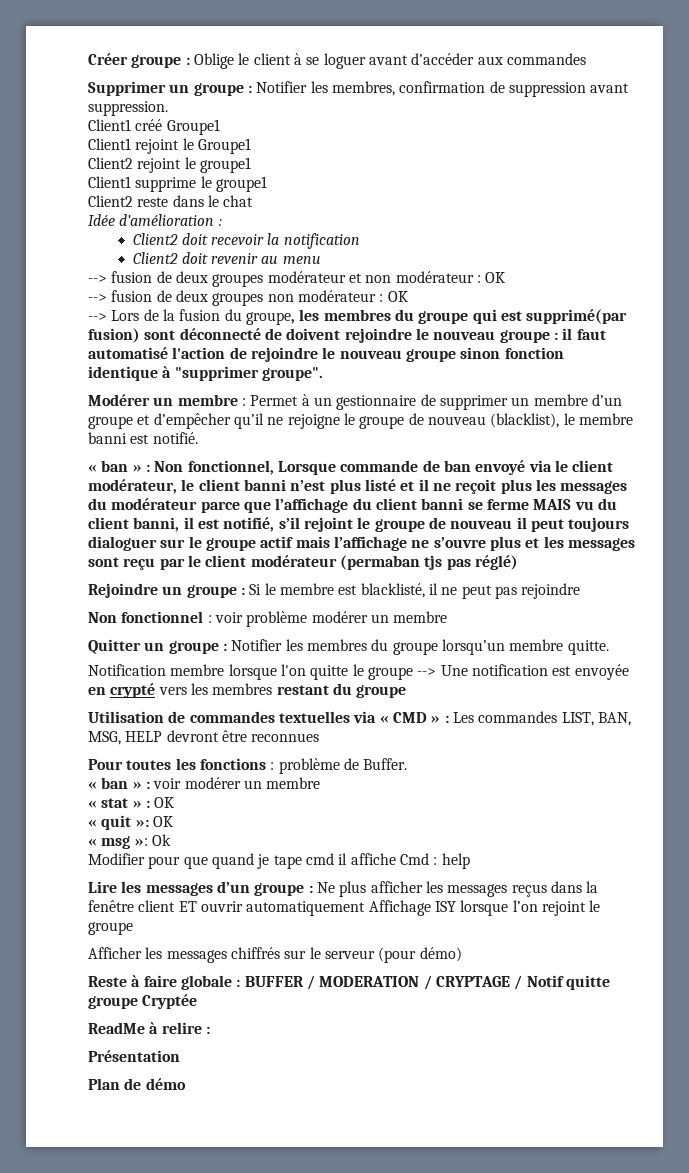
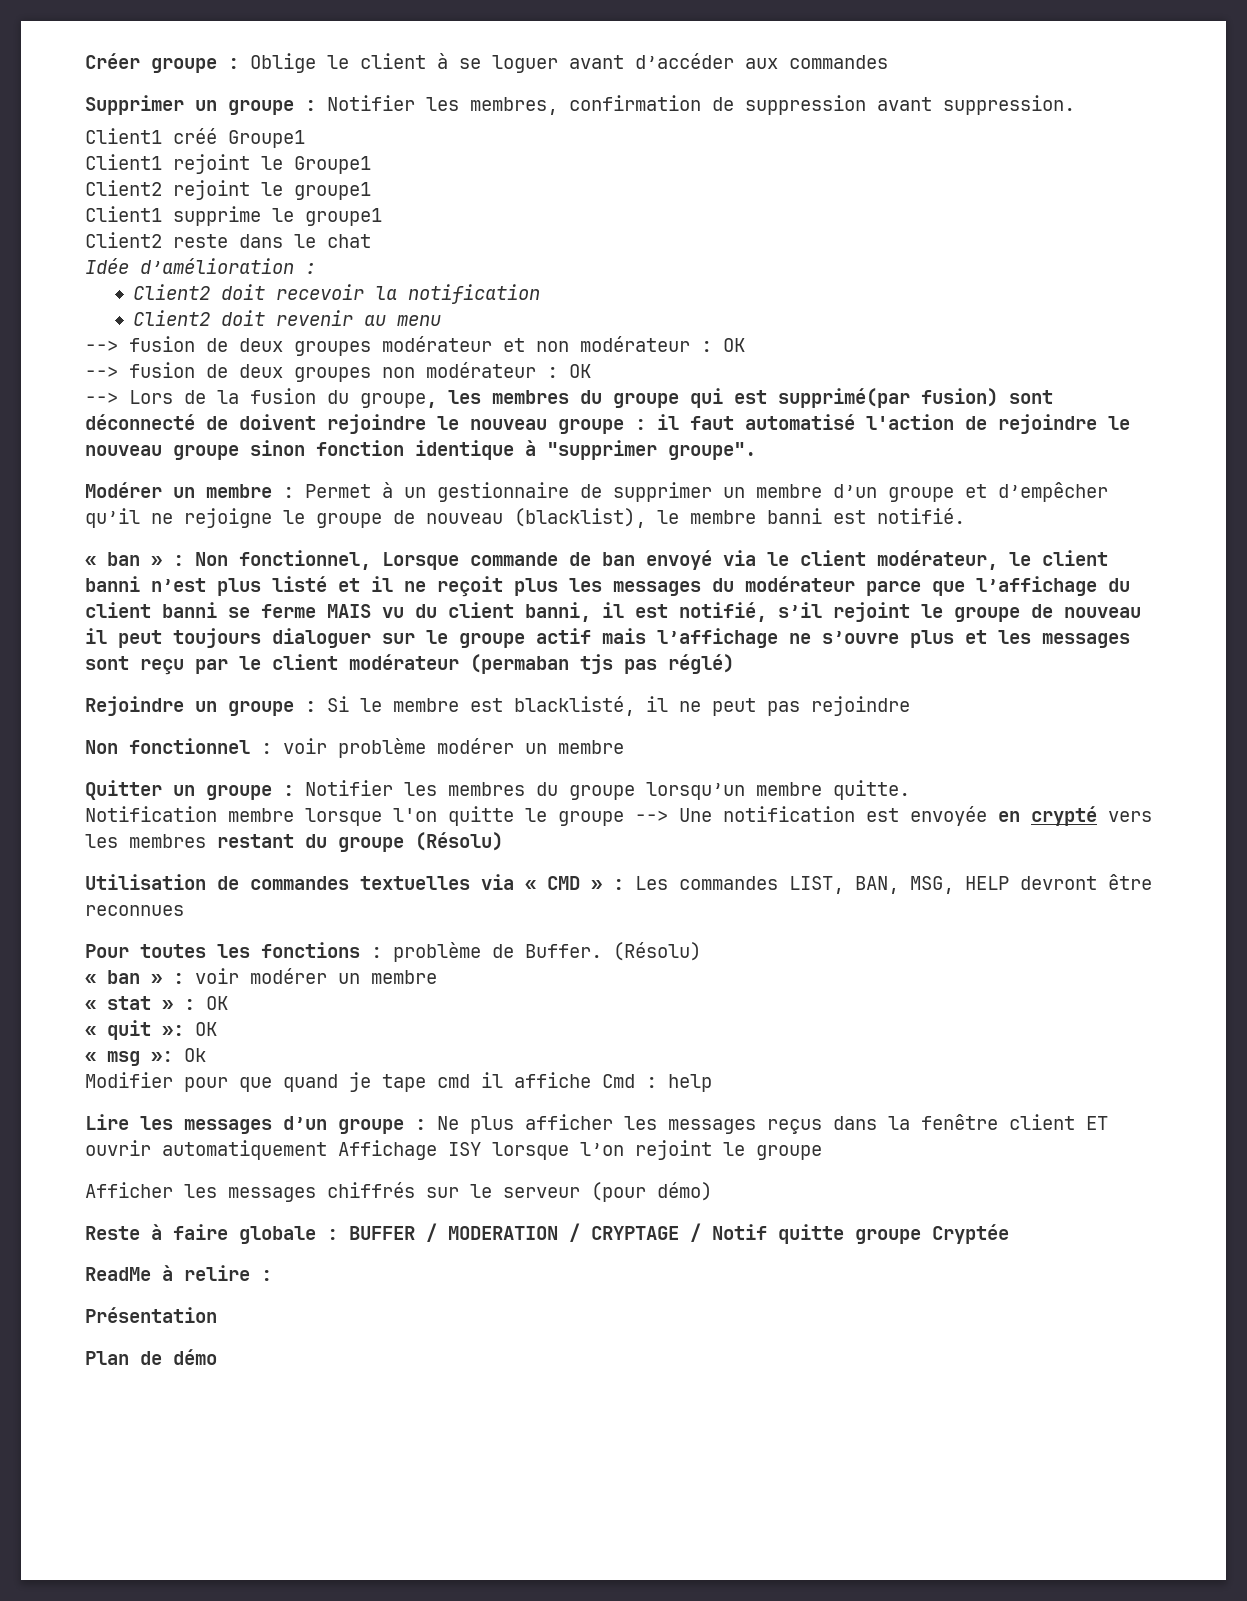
(407, 691) none -> [415,832,503,851] (Résolu)
(408, 764) none -> [613,942,701,961] (Résolu)

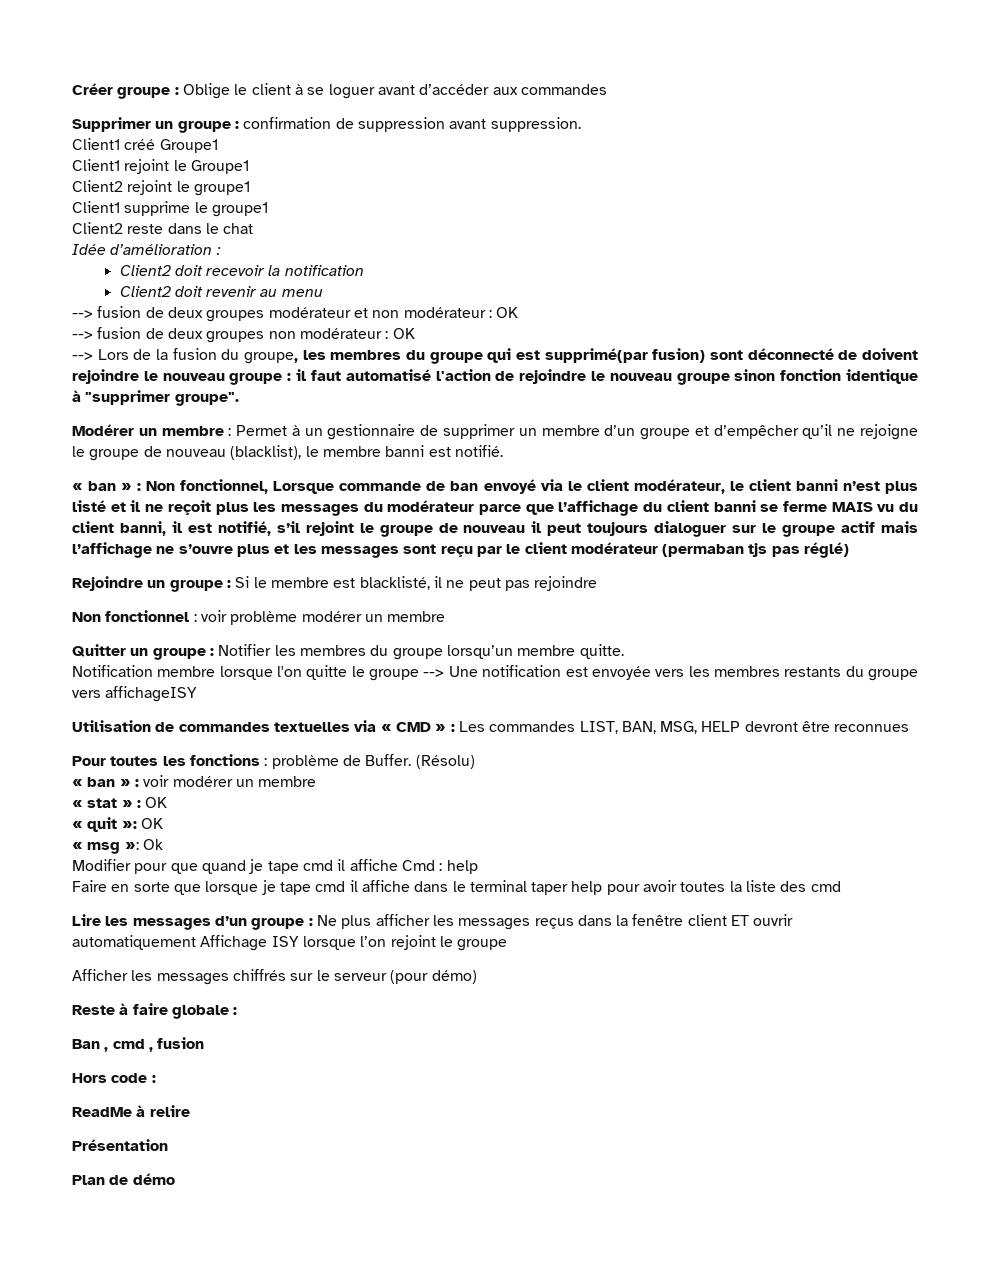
[327,95,558,115] Notifier les membres, -> (239, 125) none
[998,806,1097,826] en crypté -> (651, 673) none
[217,832,503,852] restant du groupe (Résolu) -> [784,666,919,681] [72,686,198,702] restants du groupe vers affichageISY
(712, 1083) none -> [72,880,841,895] // Faire en sorte que lorsque je tape cmd il affiche dans le terminal taper help pour avoir toutes la liste des cmd
[349,1223,1009,1244] BUFFER / MODERATION / CRYPTAGE / Notif quitte groupe Cryptée -> [72,1037,205,1052] [72,1073,156,1083] // Ban , cmd , fusion // Hors code :
[261,1270,272,1281] : -> (190, 1111) none

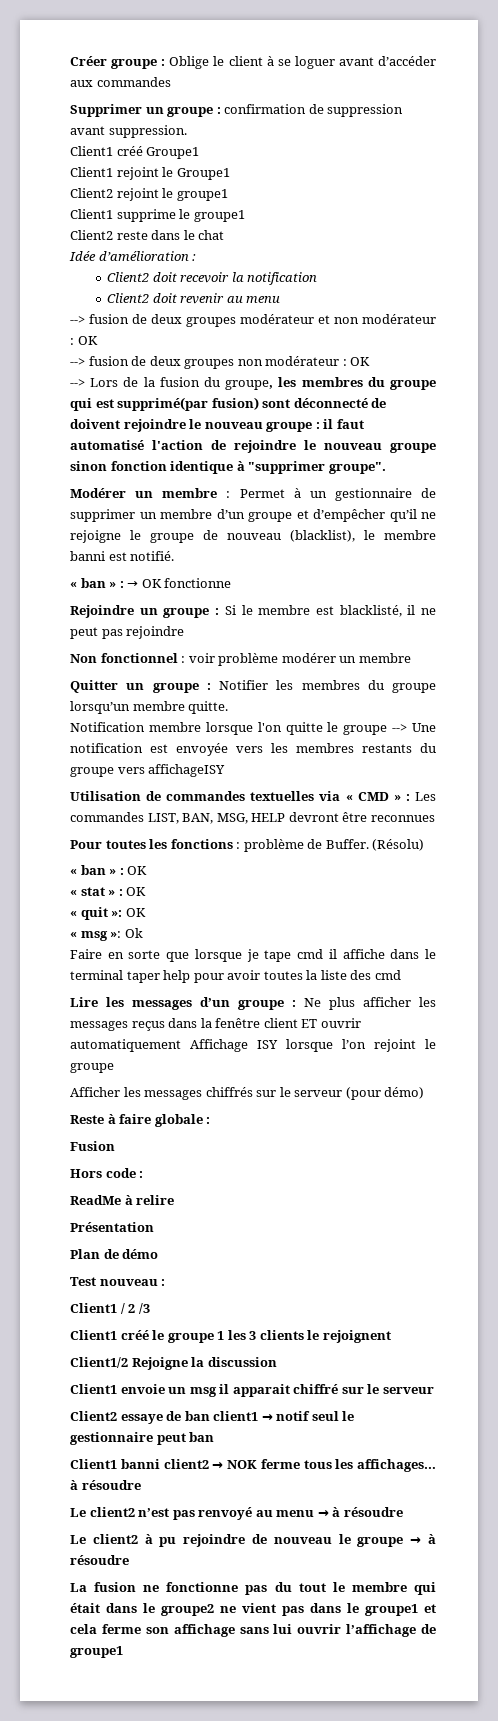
[146,479,919,494] [72,500,919,516] [72,521,918,537] [72,542,850,558] Non fonctionnel, Lorsque commande de ban envoyé via le client modérateur, le client banni n’est plus listé et il ne reçoit plus les messages du modérateur parce que l’affichage du client banni se ferme MAIS vu du client banni, il est notifié, s’il rejoint le groupe de nouveau il peut toujours dialoguer sur le groupe actif mais l’affichage ne s’ouvre plus et les messages sont reçu par le client modérateur (permaban tjs pas réglé) -> [127,578,232,588] → OK fonctionne
[143,775,317,787] voir modérer un membre -> [127,866,148,875] OK
[72,859,478,874] // Modifier pour que quand je tape cmd il affiche Cmd : help -> (143, 933) none
[72,1037,205,1052] Ban , cmd , fusion -> [70,1141,115,1151] Fusion
(175, 1179) none -> [70,1277,166,1286] [70,1303,150,1314] [70,1330,391,1343] [70,1357,277,1370] [70,1384,434,1397] [70,1411,355,1424] [70,1432,215,1445] [70,1459,436,1472] [70,1480,141,1490] [70,1507,403,1520] [70,1534,437,1547] [70,1555,129,1565] [70,1582,436,1595] [70,1603,436,1616] [70,1624,436,1637] [70,1646,123,1658] // Test nouveau : // Client1 / 2 /3 // Client1 créé le groupe 1 les 3 clients le rejoignent // Client1/2 Rejoigne la discussion // Client1 envoie un msg il apparait chiffré sur le serveur // Client2 essaye de ban client1 → notif seul le gestionnaire peut ban // Client1 banni client2 → NOK ferme tous les affichages… à résoudre // Le client2 n’est pas renvoyé au menu → à résoudre // Le client2 à pu rejoindre de nouveau le groupe → à résoudre // La fusion ne fonctionne pas du tout le membre qui était dans le groupe2 ne vient pas dans le groupe1 et cela ferme son affichage sans lui ouvrir l’affichage de groupe1

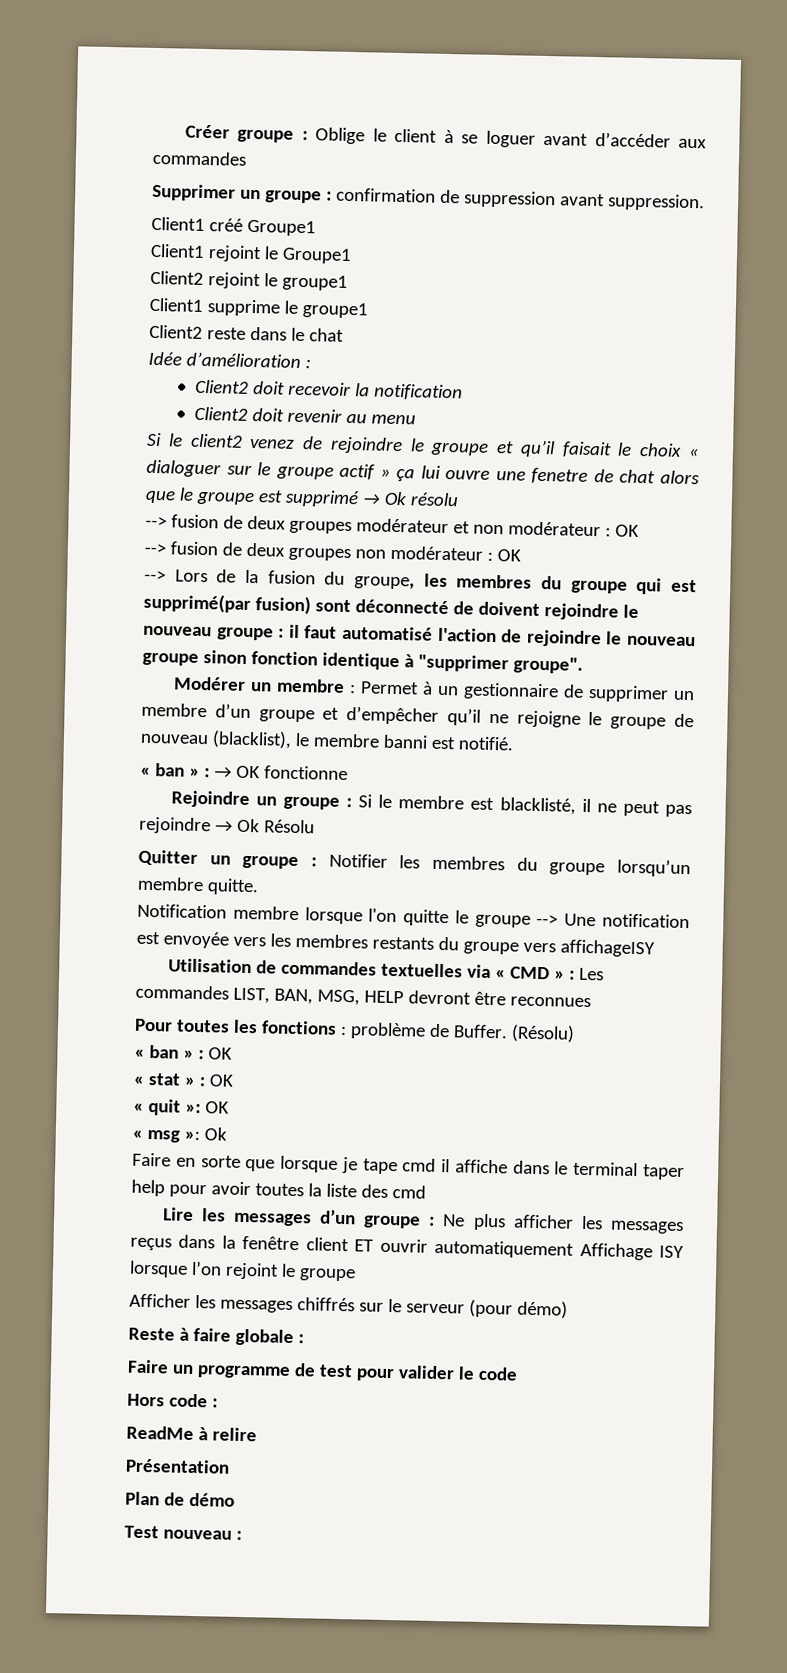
(281, 299) none -> [146,432,700,458] [146,459,701,485] [145,487,459,508] // Si le client2 venez de rejoindre le groupe et qu’il faisait le choix « dialoguer sur le groupe actif » ça lui ouvre une fenetre de chat alors que le groupe est supprimé → Ok résolu
[70,653,411,666] // Non fonctionnel : voir problème modérer un membre -> [214,818,315,834] → Ok Résolu
[70,1141,115,1151] Fusion -> [127,1359,518,1382] Faire un programme de test pour valider le code
[70,1303,150,1314] [70,1330,391,1343] [70,1357,277,1370] [70,1384,434,1397] [70,1411,355,1424] [70,1432,215,1445] [70,1459,436,1472] [70,1480,141,1490] [70,1507,403,1520] [70,1534,437,1547] [70,1555,129,1565] [70,1582,436,1595] [70,1603,436,1616] [70,1624,436,1637] [70,1646,123,1658] // Client1 / 2 /3 // Client1 créé le groupe 1 les 3 clients le rejoignent // Client1/2 Rejoigne la discussion // Client1 envoie un msg il apparait chiffré sur le serveur // Client2 essaye de ban client1 → notif seul le gestionnaire peut ban // Client1 banni client2 → NOK ferme tous les affichages… à résoudre // Le client2 n’est pas renvoyé au menu → à résoudre // Le client2 à pu rejoindre de nouveau le groupe → à résoudre // La fusion ne fonctionne pas du tout le membre qui était dans le groupe2 ne vient pas dans le groupe1 et cela ferme son affichage sans lui ouvrir l’affichage de groupe1 -> (242, 1535) none

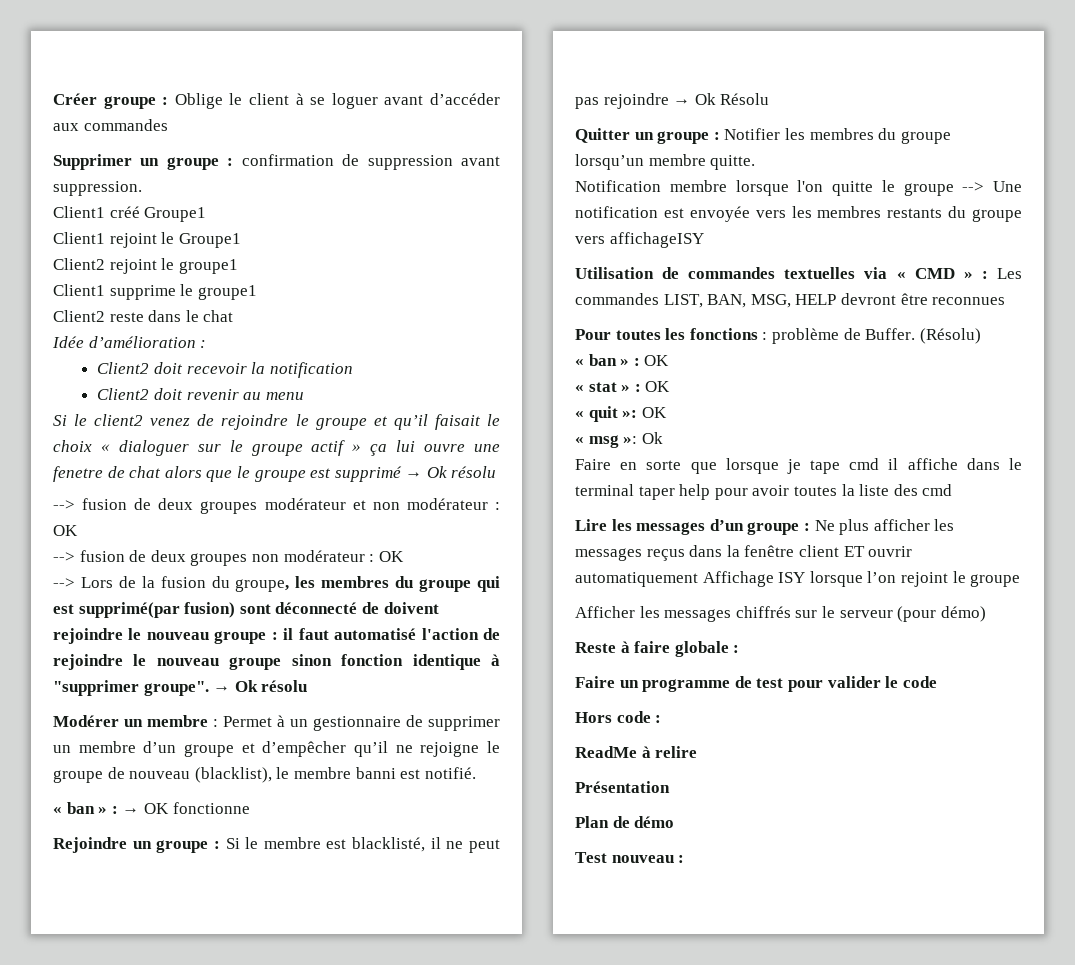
(583, 665) none -> [213,680,308,692] → Ok résolu

